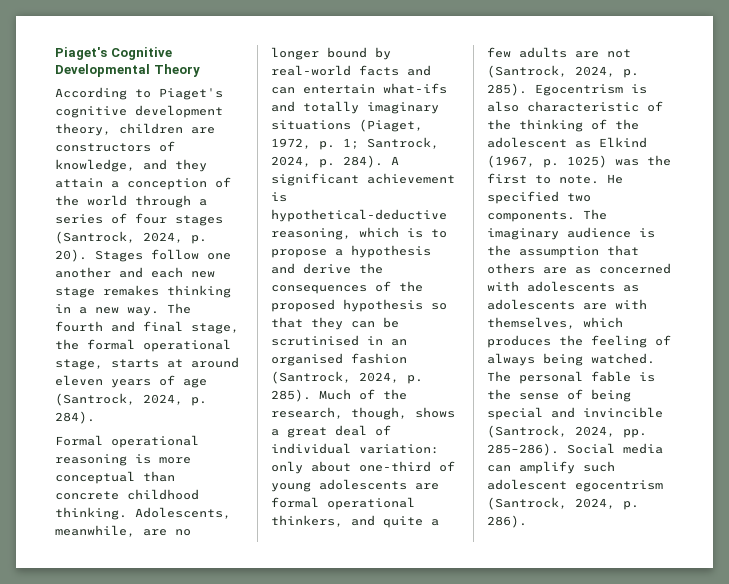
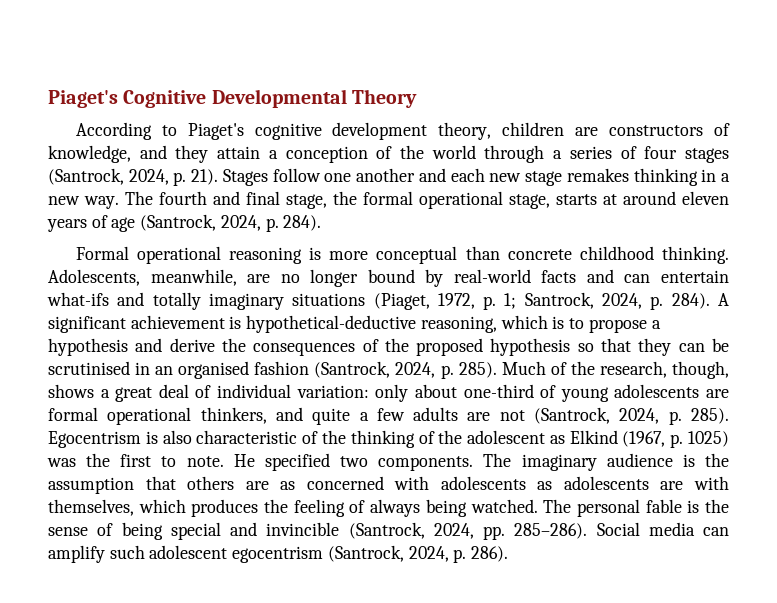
[55,249,87,262] 20). -> [191,169,219,185] 21).

